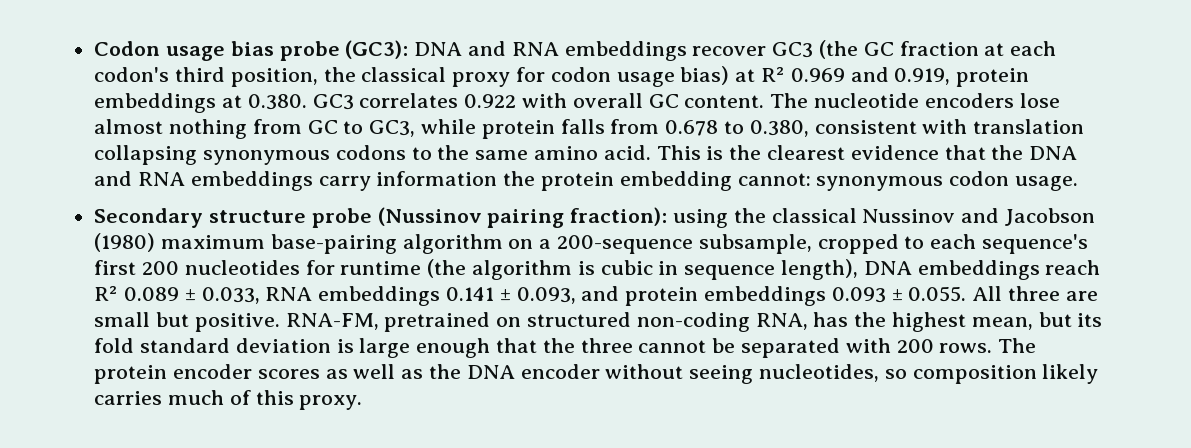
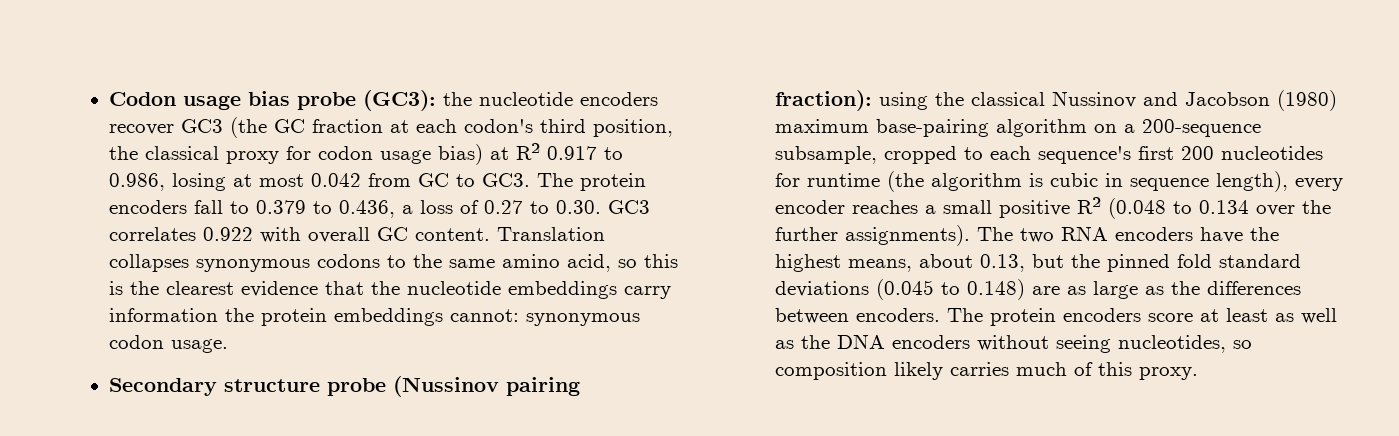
[414,41,687,61] DNA and RNA embeddings -> [442,92,658,106] the nucleotide encoders
[790,67,1030,87] [94,93,307,113] 0.969 and 0.919, protein embeddings at 0.380. -> [546,146,623,160] [108,173,646,191] [108,200,601,218] 0.917 to 0.986, losing at most 0.042 from GC to GC3. The protein encoders fall to 0.379 to 0.436, a loss of 0.27 to 0.30.
[770,93,1060,108] [94,119,1085,139] [94,145,198,165] The nucleotide encoders lose almost nothing from GC to GC3, while protein falls from 0.678 to 0.380, consistent with translation collapsing -> [496,227,605,241] [108,254,189,272] Translation collapses
[603,145,701,160] acid. This -> [566,254,678,272] acid, so this
[1029,146,1078,160] [94,171,185,186] DNA and RNA -> [406,281,501,295] nucleotide
[619,171,732,191] embedding -> [333,308,443,326] embeddings
[863,260,1101,280] [94,286,1098,306] [94,312,1103,332] [94,338,1037,358] [94,364,320,384] DNA embeddings reach R² 0.089 ± 0.033, RNA embeddings 0.141 ± 0.093, and protein embeddings 0.093 ± 0.055. All three are small but positive. RNA-FM, pretrained on structured non-coding RNA, has the highest mean, but its fold standard deviation is large enough that the three cannot be separated with 200 rows. The protein encoder scores -> [1294,178,1343,191] [774,197,1331,219] [774,225,1279,246] [774,254,1301,272] [774,279,1301,300] [774,308,1268,326] every encoder reaches a small positive R² (0.048 to 0.134 over the further assignments). The two RNA encoders have the highest means, about 0.13, but the pinned fold standard deviations (0.045 to 0.148) are as large as the differences between encoders. The protein encoders score at least
[520,364,600,379] encoder -> [891,335,970,349] encoders

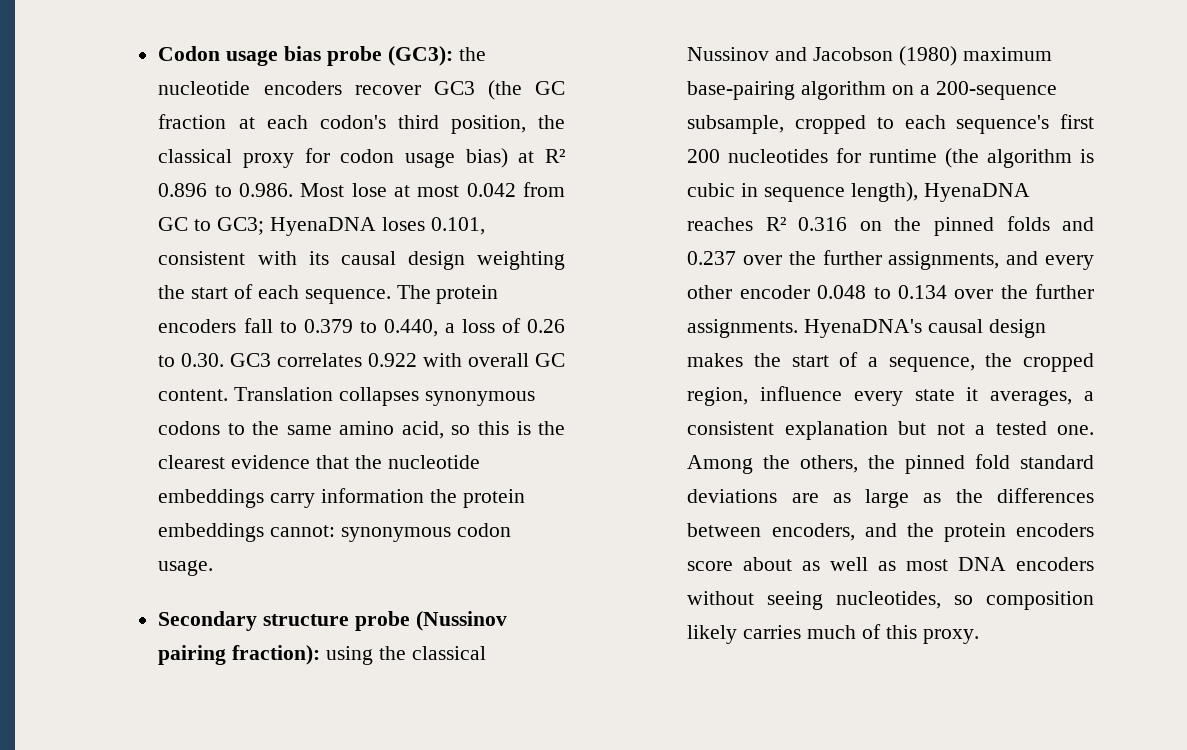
[546,146,623,160] [108,173,226,191] 0.917 to 0.986, losing -> [158,183,387,197] 0.896 to 0.986. Most lose
[481,173,530,187] GC3. -> [217,217,485,236] [158,251,565,270] [158,284,391,304] GC3; HyenaDNA loses 0.101, consistent with its causal design weighting the start of each sequence.
[338,200,395,218] 0.436, -> [383,319,438,337] 0.440,
[483,200,523,214] 0.27 -> [527,319,565,333] 0.26
[1294,178,1343,191] [774,197,1166,219] every encoder reaches a small positive R² (0.048 -> [923,183,1030,202] [687,216,1094,236] [687,250,1094,270] [687,285,867,299] HyenaDNA reaches R² 0.316 on the pinned folds and 0.237 over the further assignments, and every other encoder 0.048
[844,225,1279,246] [774,254,1064,272] assignments). The two RNA encoders have the highest means, about 0.13, but -> [687,319,1046,338] [687,352,1094,372] [687,386,1094,406] [687,421,1094,440] [687,455,859,474] assignments. HyenaDNA's causal design makes the start of a sequence, the cropped region, influence every state it averages, a consistent explanation but not a tested one. Among the others,
[875,279,1025,300] (0.045 to 0.148) -> (778, 496) none
[855,308,983,322] encoders. The -> [771,523,934,541] encoders, and the
[1199,308,1268,322] at least -> [743,557,793,571] about
[800,335,830,349] the -> [906,559,949,571] most

